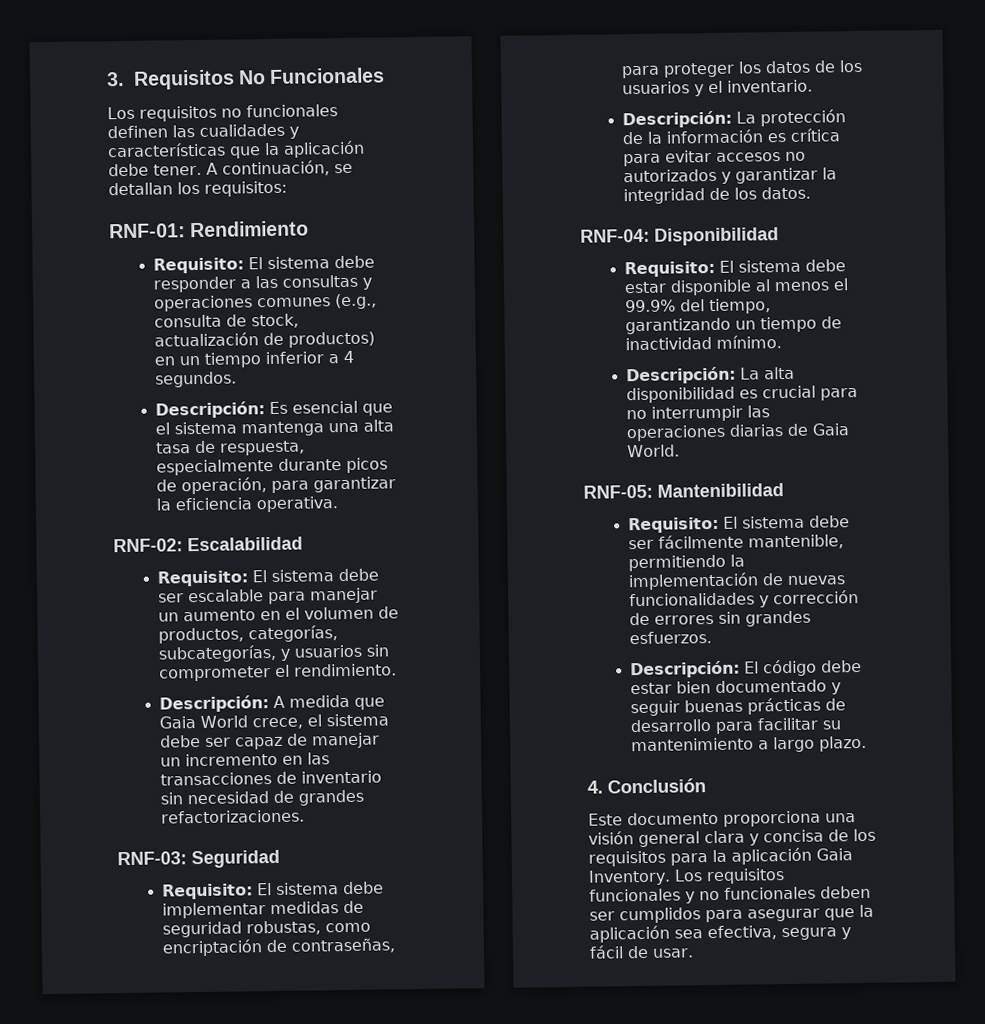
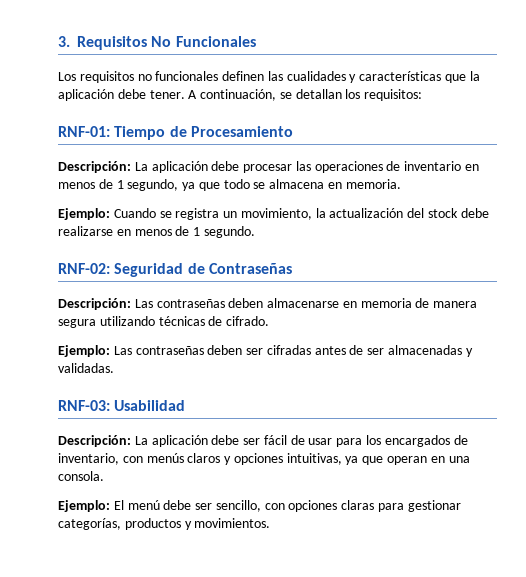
[190,220,310,238] [153,255,376,274] [153,274,373,293] [154,293,378,312] [154,313,300,329] [154,331,376,348] [154,350,355,368] [155,371,238,388] [155,400,394,419] [155,419,395,437] [156,440,306,456] [156,457,389,476] [156,476,397,495] [156,496,339,513] [113,536,303,553] [157,568,380,587] [158,587,379,605] [158,606,400,622] [158,625,339,644] [158,644,390,663] [159,663,398,682] [159,694,386,713] [159,713,390,730] [160,732,381,750] [160,752,331,767] [160,770,383,786] [160,789,365,806] [161,809,306,824] [117,849,280,869] [162,881,385,900] [162,900,365,919] [162,920,372,938] [162,938,396,957] [621,59,864,79] [622,79,814,97] [622,109,847,129] [622,128,841,145] [623,149,807,167] [623,167,838,184] [623,186,812,205] [580,227,779,246] [624,259,847,278] [624,278,850,296] [625,298,772,315] [625,316,843,335] [625,335,783,351] [626,366,796,385] [626,385,859,404] [626,405,771,422] [626,423,850,442] [627,444,681,458] [583,483,784,499] [628,515,851,534] [628,534,845,550] [628,554,746,572] [628,572,847,591] [629,590,860,608] [629,610,812,627] [629,631,713,645] [630,659,863,679] [630,679,842,695] [630,697,847,717] [630,717,842,734] [631,735,868,753] [587,778,706,794] [588,810,856,827] [588,828,876,848] [588,847,853,867] [588,868,785,886] [589,885,871,904] [589,904,874,924] [589,925,851,943] [589,945,694,959] Rendimiento // Requisito: El sistema debe responder a las consultas y operaciones comunes (e.g., consulta de stock, actualización de productos) en un tiempo inferior a 4 segundos. // Descripción: Es esencial que el sistema mantenga una alta tasa de respuesta, especialmente durante picos de operación, para garantizar la eficiencia operativa. // RNF-02: Escalabilidad // Requisito: El sistema debe ser escalable para manejar un aumento en el volumen de productos, categorías, subcategorías, y usuarios sin comprometer el rendimiento. // Descripción: A medida que Gaia World crece, el sistema debe ser capaz de manejar un incremento en las transacciones de inventario sin necesidad de grandes refactorizaciones. // RNF-03: Seguridad // Requisito: El sistema debe implementar medidas de seguridad robustas, como encriptación de contraseñas, para proteger los datos de los usuarios y el inventario. // Descripción: La protección de la información es crítica para evitar accesos no autorizados y garantizar la integridad de los datos. // RNF-04: Disponibilidad // Requisito: El sistema debe estar disponible al menos el 99.9% del tiempo, garantizando un tiempo de inactividad mínimo. // Descripción: La alta disponibilidad es crucial para no interrumpir las operaciones diarias de Gaia World. // RNF-05: Mantenibilidad // Requisito: El sistema debe ser fácilmente mantenible, permitiendo la implementación de nuevas funcionalidades y corrección de errores sin grandes esfuerzos. // Descripción: El código debe estar bien documentado y seguir buenas prácticas de desarrollo para facilitar su mantenimiento a largo plazo. // 4. Conclusión // Este documento proporciona una visión general clara y concisa de los requisitos para la aplicación Gaia Inventory. Los requisitos funcionales y no funcionales deben ser cumplidos para asegurar que la aplicación sea efectiva, segura y fácil de usar. -> [114,126,293,140] [58,161,480,173] [58,179,401,191] [58,208,489,220] [58,226,255,238] [58,263,292,277] [58,298,478,310] [58,316,270,328] [58,345,473,357] [58,363,114,373] [58,400,186,411] [58,435,468,447] [58,453,470,465] [58,471,104,481] [58,500,461,512] [58,518,271,530] Tiempo de Procesamiento // Descripción: La aplicación debe procesar las operaciones de inventario en menos de 1 segundo, ya que todo se almacena en memoria. // Ejemplo: Cuando se registra un movimiento, la actualización del stock debe realizarse en menos de 1 segundo. // RNF-02: Seguridad de Contraseñas // Descripción: Las contraseñas deben almacenarse en memoria de manera segura utilizando técnicas de cifrado. // Ejemplo: Las contraseñas deben ser cifradas antes de ser almacenadas y validadas. // RNF-03: Usabilidad // Descripción: La aplicación debe ser fácil de usar para los encargados de inventario, con menús claros y opciones intuitivas, ya que operan en una consola. // Ejemplo: El menú debe ser sencillo, con opciones claras para gestionar categorías, productos y movimientos.

